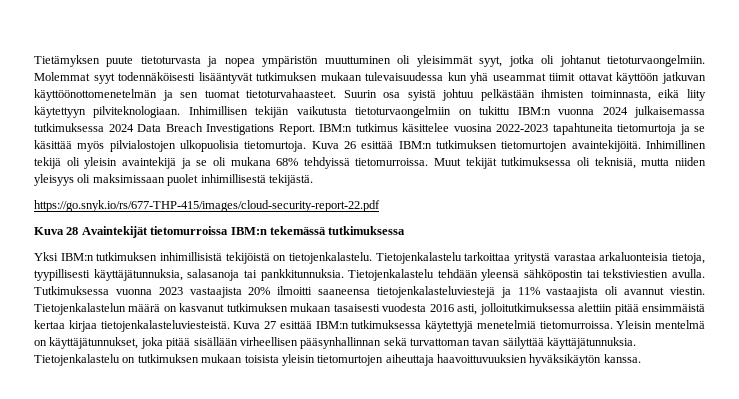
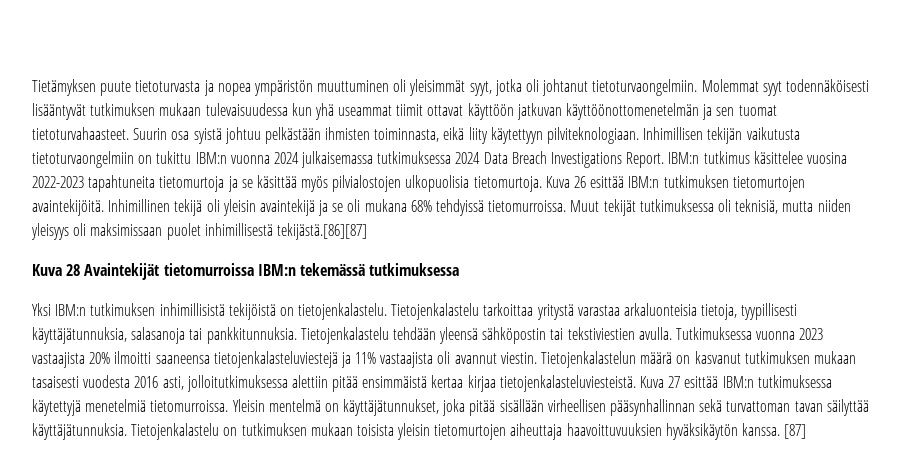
[268,174,313,186] [34,200,380,212] tekijästä. // https://go.snyk.io/rs/677-THP-415/images/cloud-security-report-22.pdf -> [276,223,367,240] tekijästä.[86][87]
(641, 358) none -> [784,424,807,439] [87]

